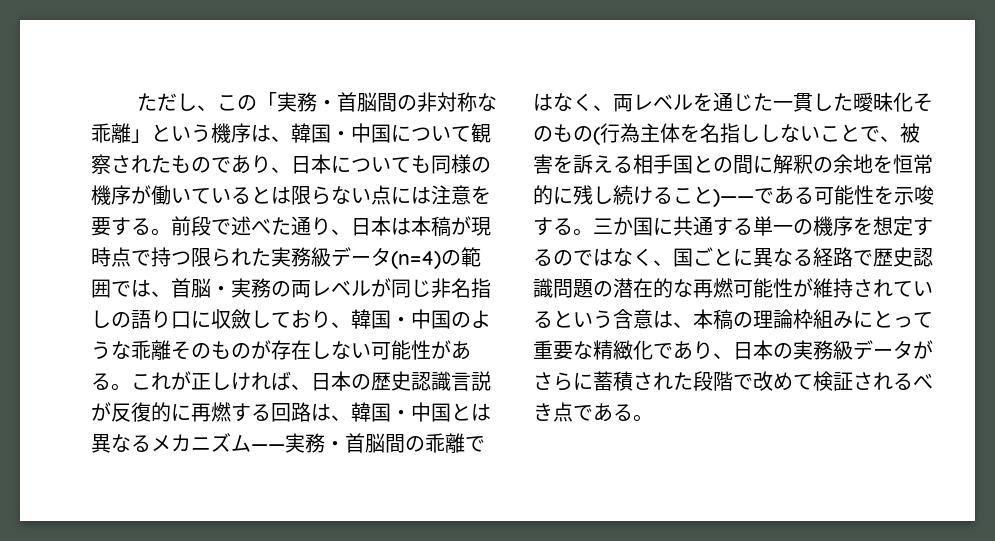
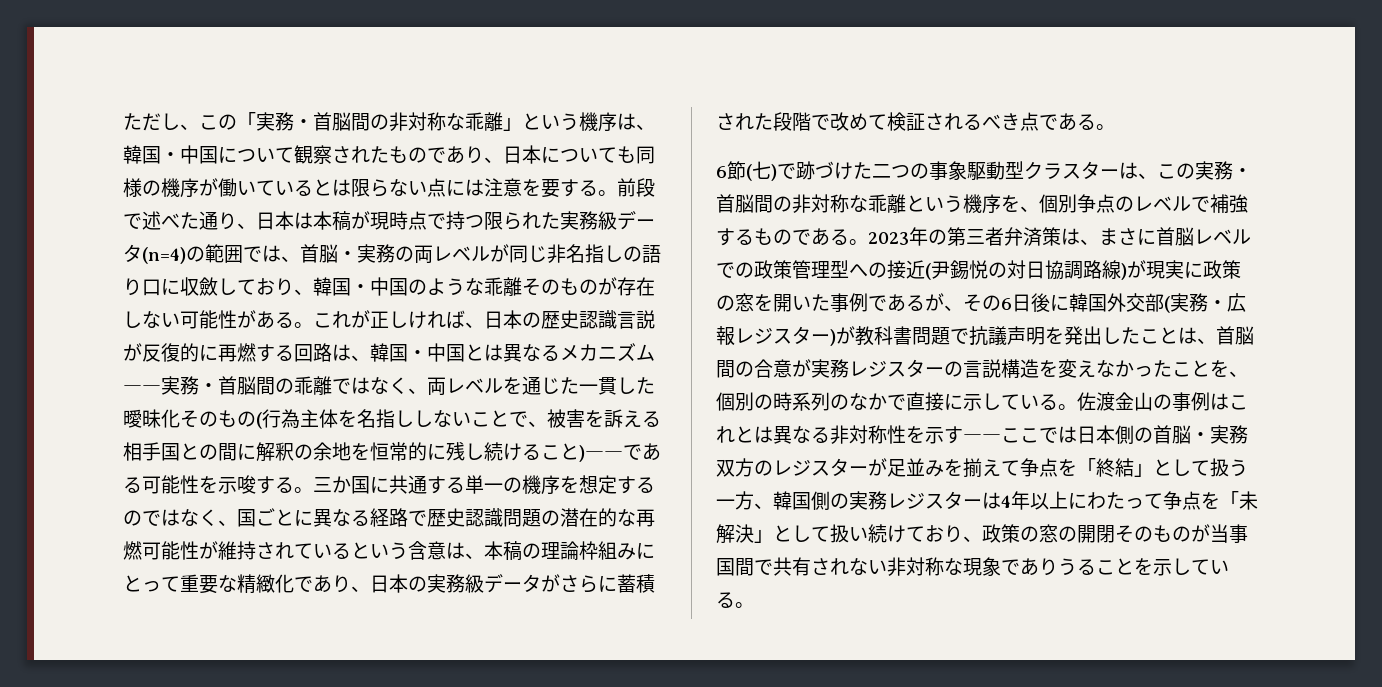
(653, 418) none -> [716,161,1252,181] [716,194,1248,214] [716,227,1251,246] [716,260,1241,280] [716,293,1246,313] [716,326,1254,346] [716,359,1248,378] [716,392,1248,411] [716,425,1248,444] [716,458,1248,478] [716,491,1258,510] [716,524,1248,544] [716,557,1229,576] [716,592,754,608] // 6節(七)で跡づけた二つの事象駆動型クラスターは、この実務・首脳間の非対称な乖離という機序を、個別争点のレベルで補強するものである。2023年の第三者弁済策は、まさに首脳レベルでの政策管理型への接近(尹錫悦の対日協調路線)が現実に政策の窓を開いた事例であるが、その6日後に韓国外交部(実務・広報レジスター)が教科書問題で抗議声明を発出したことは、首脳間の合意が実務レジスターの言説構造を変えなかったことを、個別の時系列のなかで直接に示している。佐渡金山の事例はこれとは異なる非対称性を示す――ここでは日本側の首脳・実務双方のレジスターが足並みを揃えて争点を「終結」として扱う一方、韓国側の実務レジスターは4年以上にわたって争点を「未解決」として扱い続けており、政策の窓の開閉そのものが当事国間で共有されない非対称な現象でありうることを示している。

